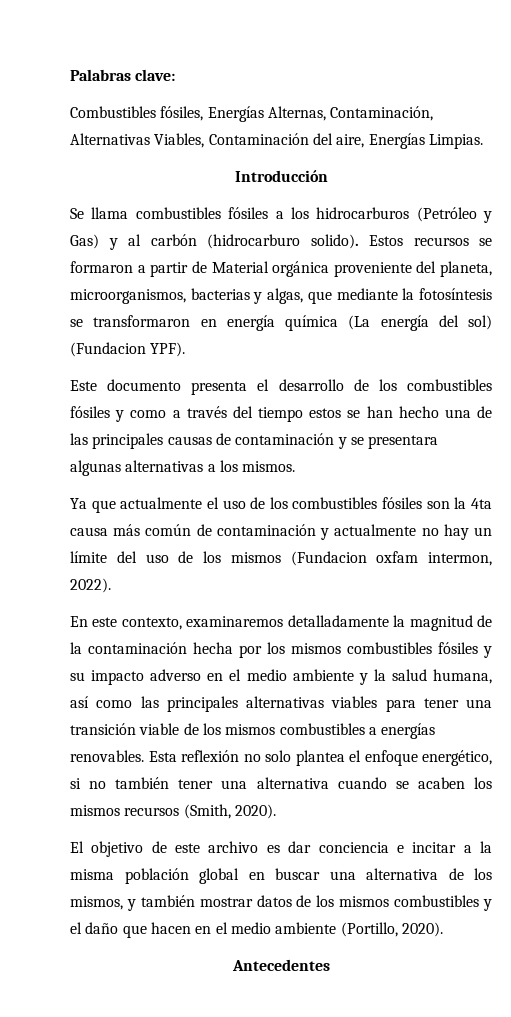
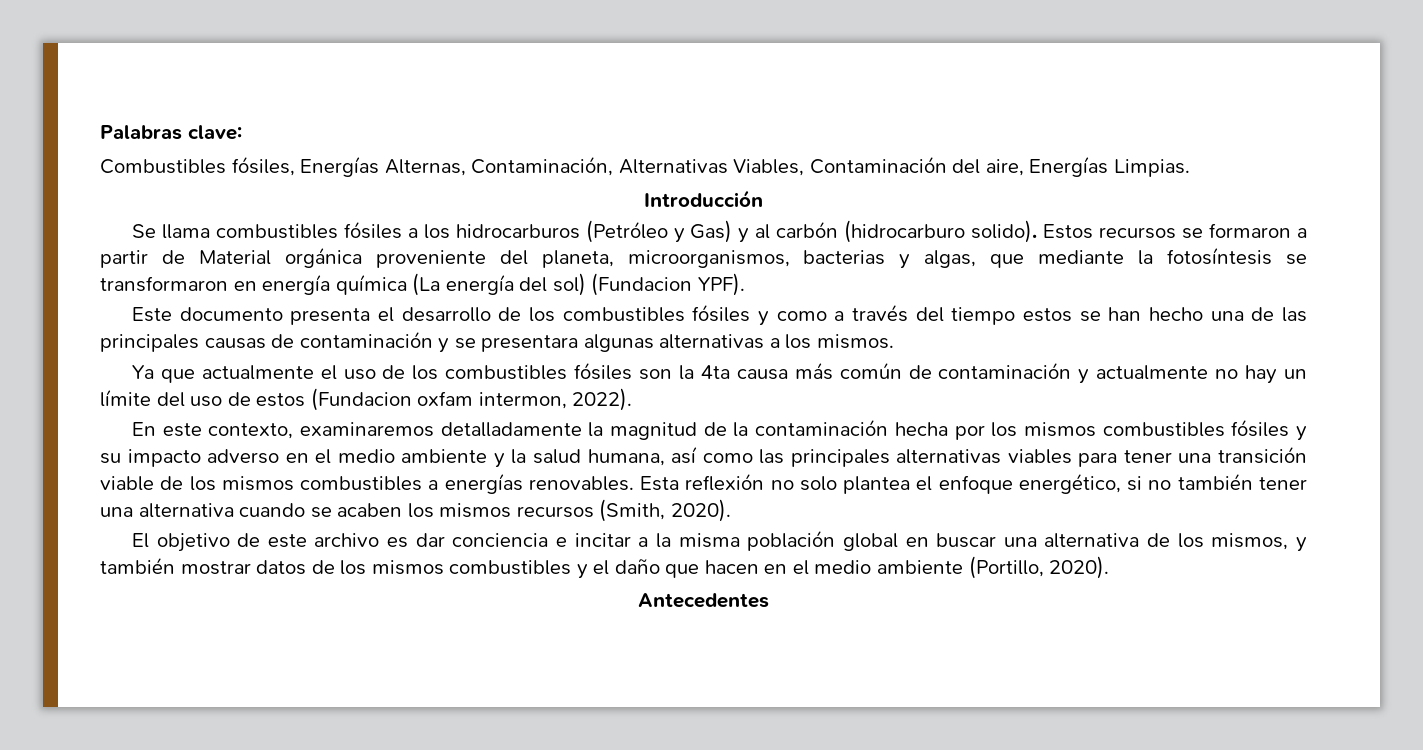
[203,551,281,563] los mismos -> [256,393,306,407] estos

